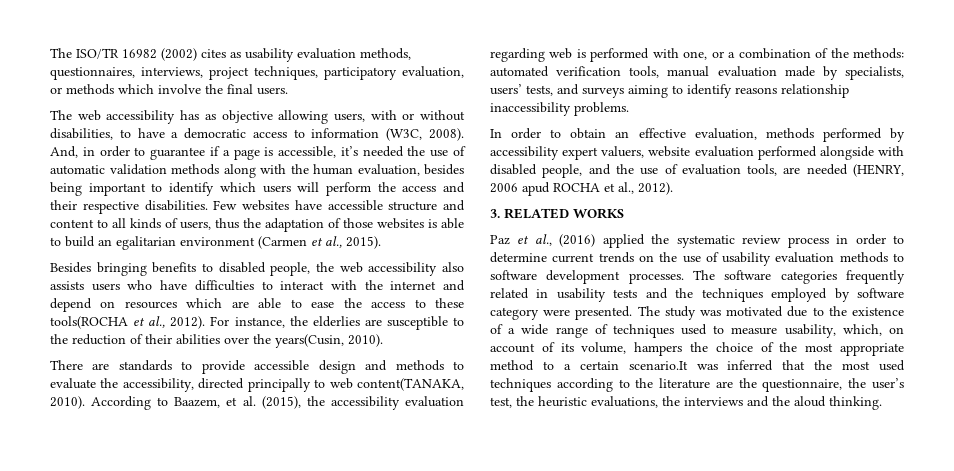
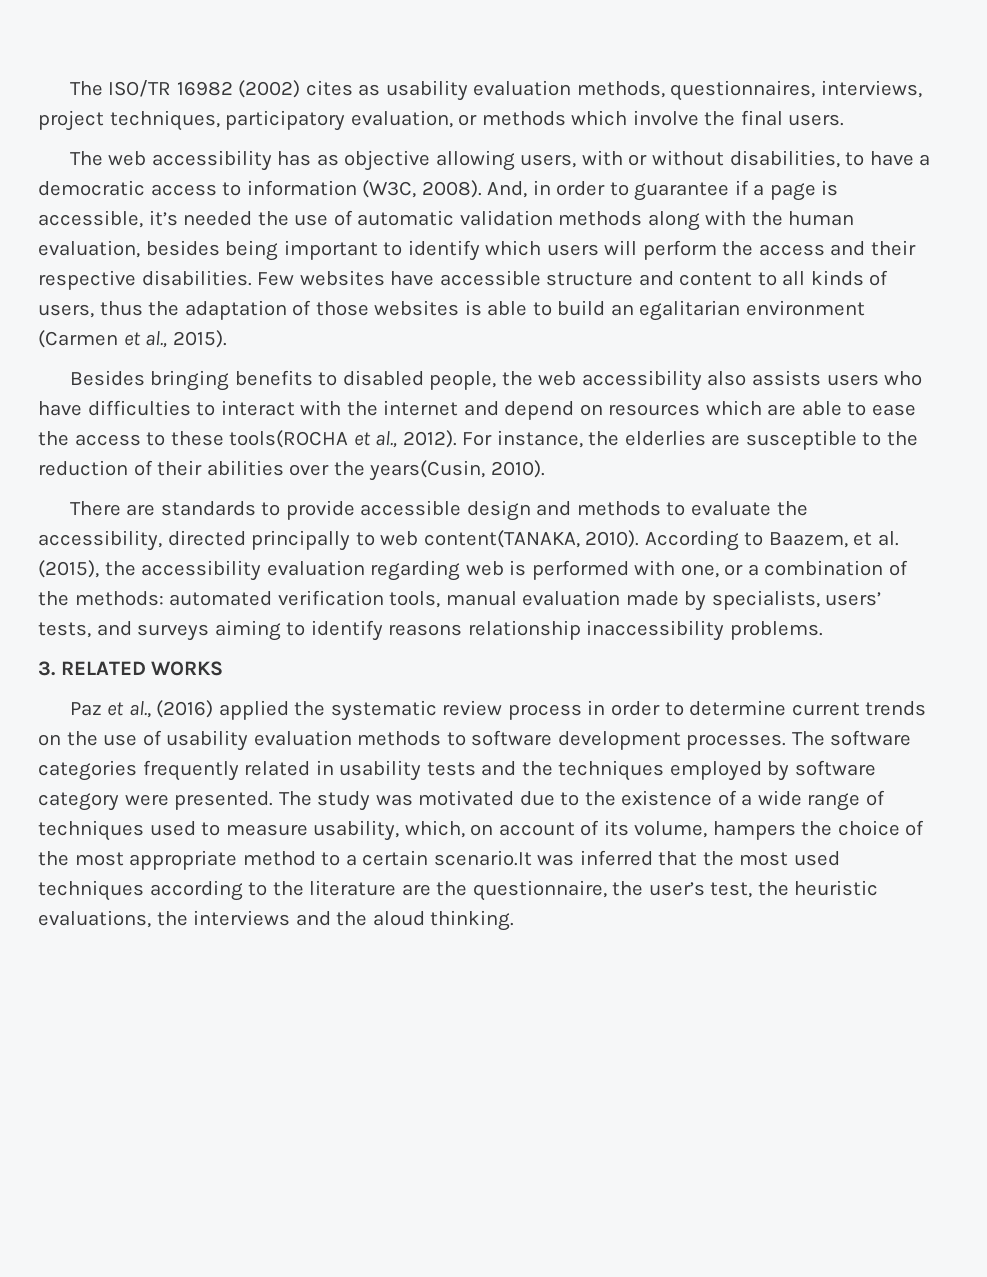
[490,128,905,142] [490,146,904,160] [490,164,904,178] [490,182,673,196] // In order to obtain an effective evaluation, methods performed by accessibility expert valuers, website evaluation performed alongside with disabled people, and the use of evaluation tools, are needed (HENRY, 2006 apud ROCHA et al., 2012). -> (823, 630) none

